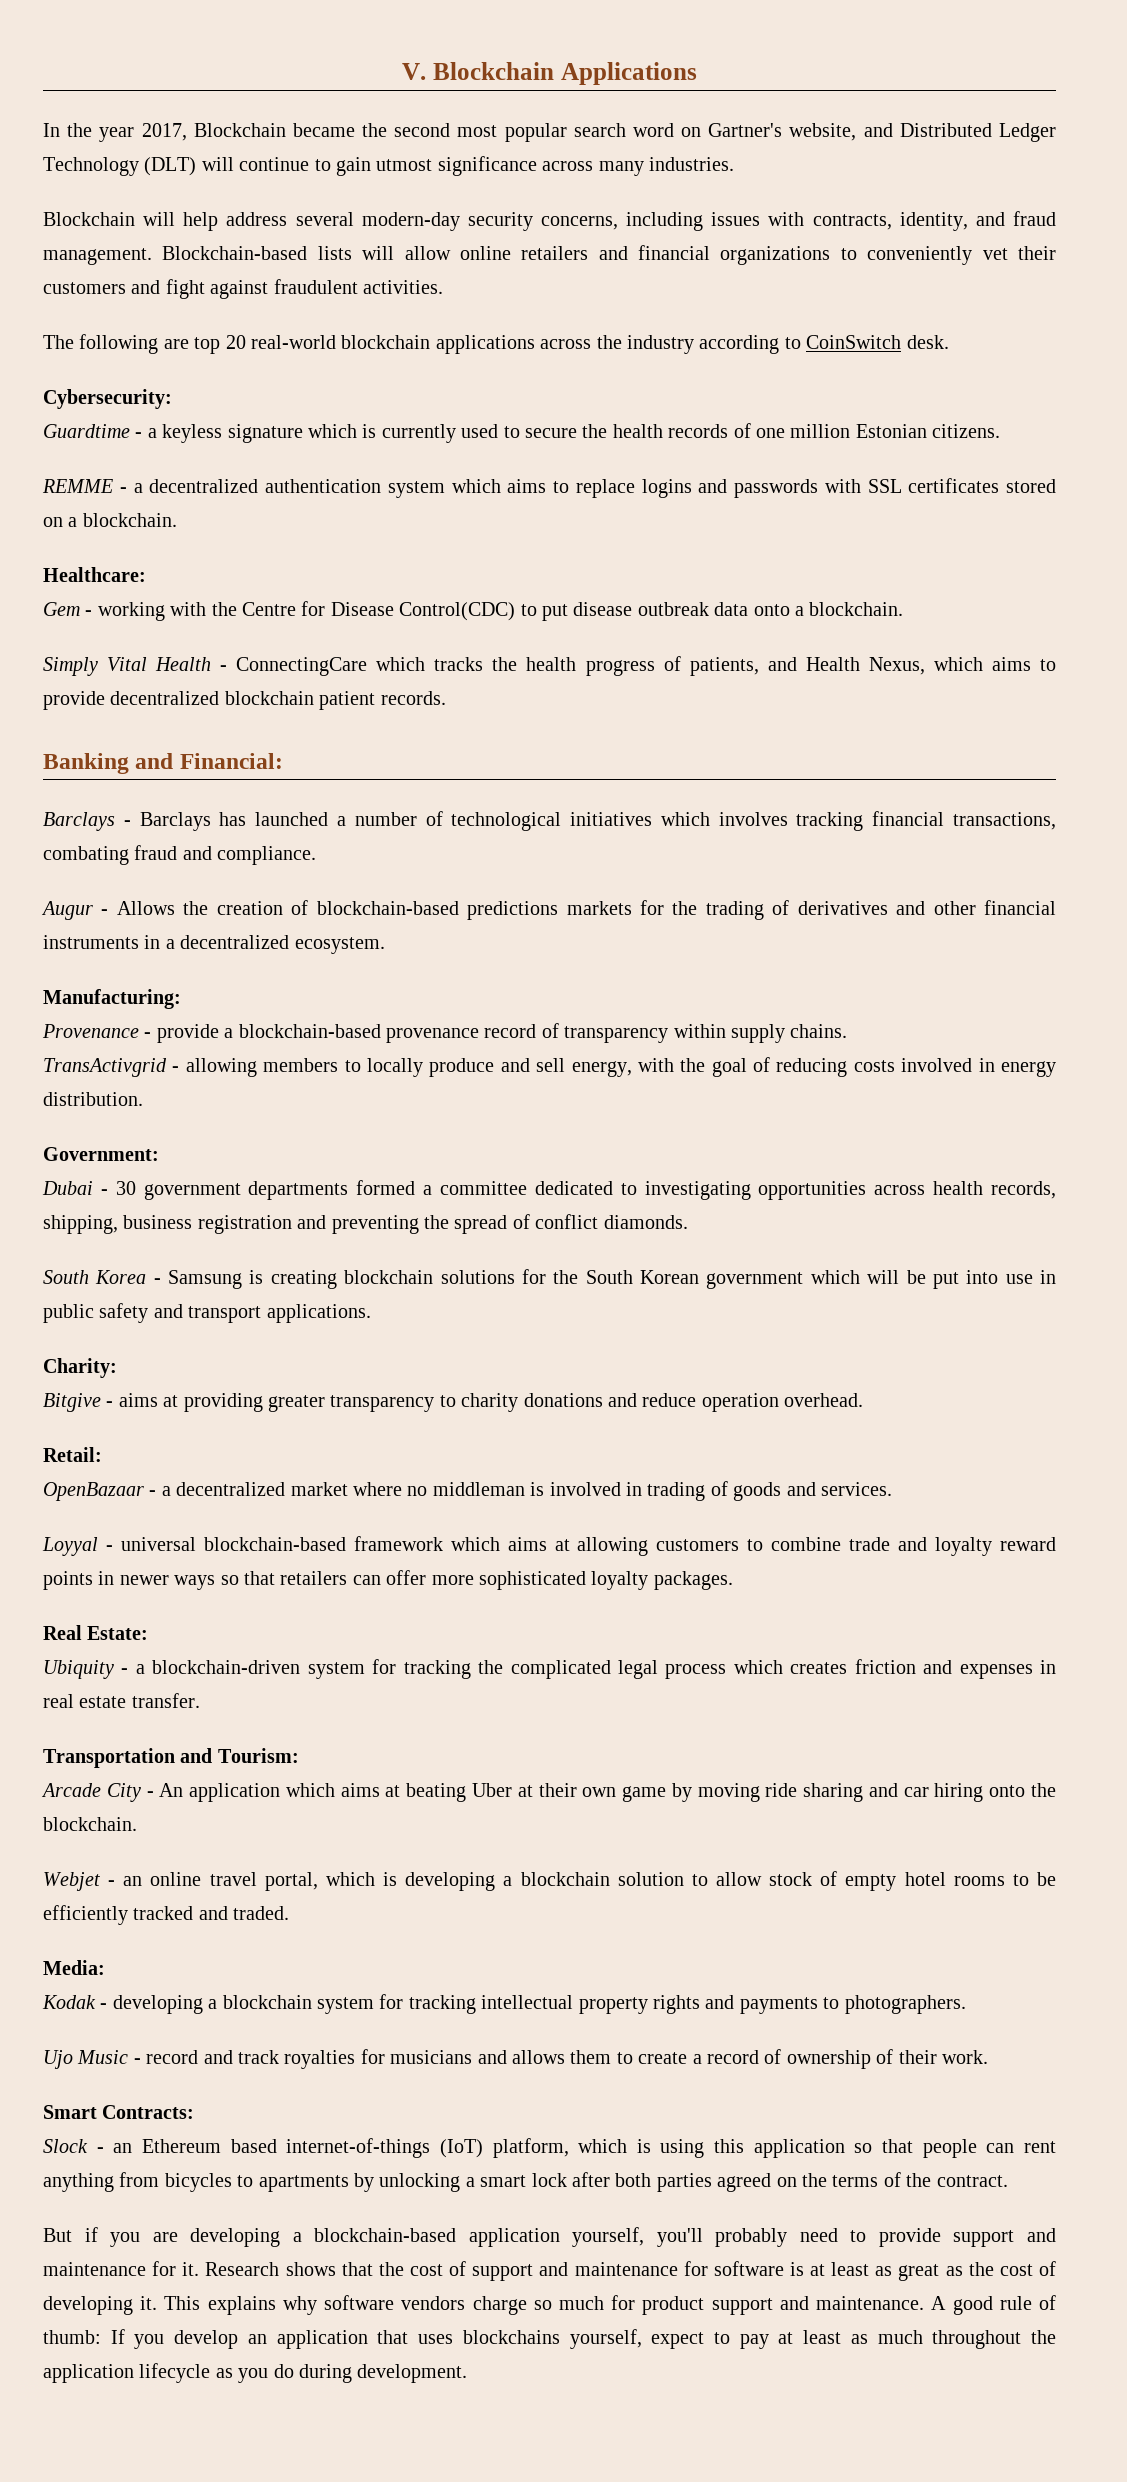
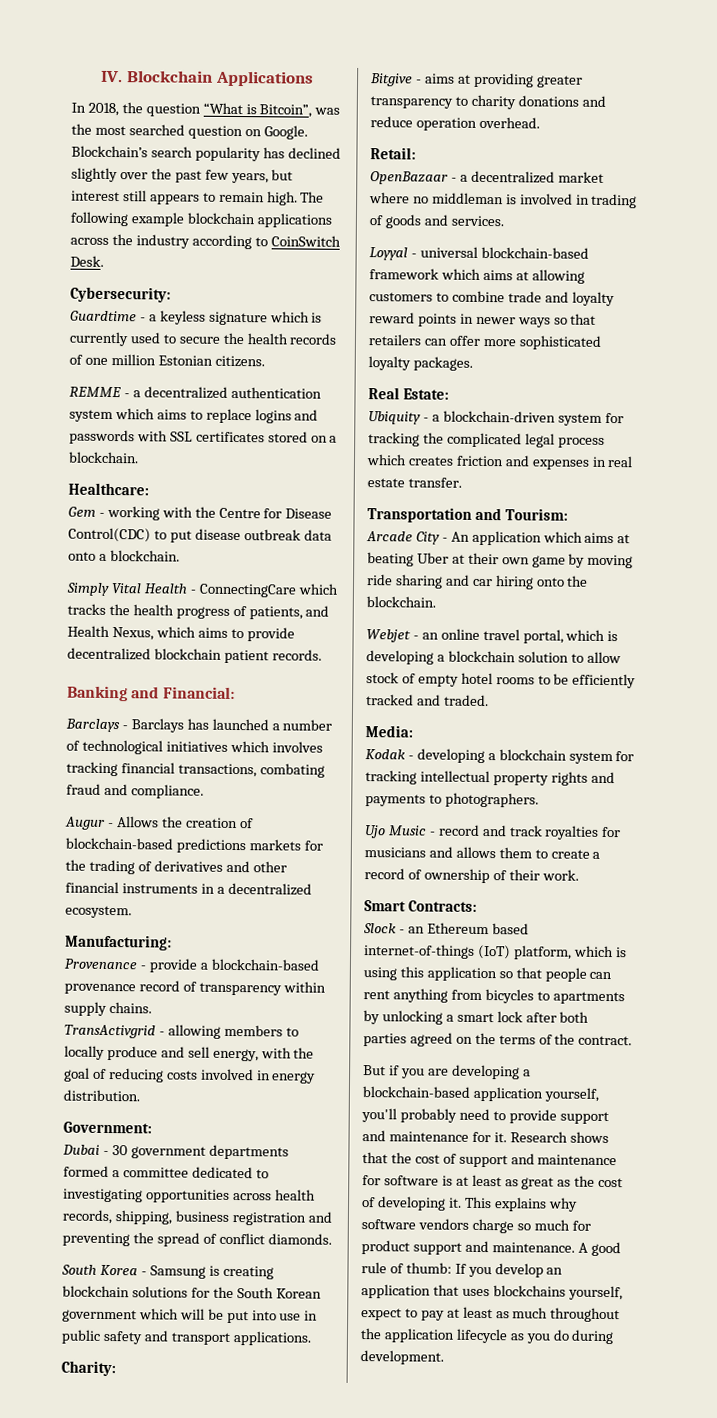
[402,63,427,80] V. -> [101,70,124,83] IV.
[67,123,1056,142] [43,156,734,176] [43,211,1056,231] [43,245,1056,265] [43,279,443,299] [43,334,336,354] the year 2017, Blockchain became the second most popular search word on Gartner's website, and Distributed Ledger Technology (DLT) will continue to gain utmost significance across many industries. // Blockchain will help address several modern-day security concerns, including issues with contracts, identity, and fraud management. Blockchain-based lists will allow online retailers and financial organizations to conveniently vet their customers and fight against fraudulent activities. // The following are top 20 real-world -> [87,102,341,118] [71,123,308,140] [71,145,341,162] [71,167,294,184] [71,190,325,206] [70,211,184,227] 2018, the question “What is Bitcoin”, was the most searched question on Google. Blockchain’s search popularity has declined slightly over the past few years, but interest still appears to remain high. The following example
[906,335,949,349] desk. -> [70,255,104,267] Desk.

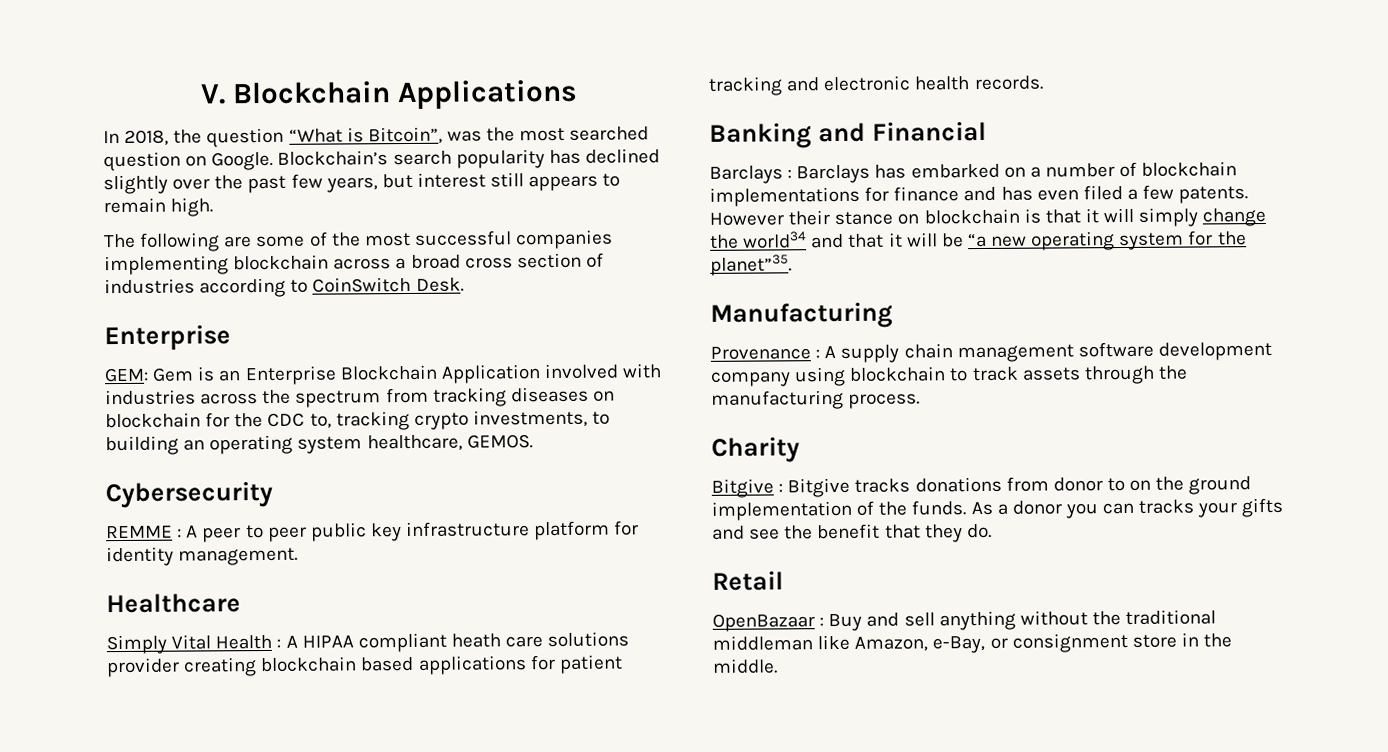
[101,70,124,83] IV. -> [200,83,227,105] V.
(298, 198) none -> (214, 207) //
[130,212,332,228] [70,234,341,250] [70,255,104,267] [70,286,171,303] [70,310,323,326] [69,331,338,347] [69,354,265,368] [69,386,322,399] [69,408,319,424] [69,429,338,445] [68,451,139,464] [68,482,149,496] [68,505,333,521] [68,527,332,543] [68,549,180,562] [66,582,339,598] [67,603,330,620] [67,625,295,642] [67,647,269,664] example blockchain applications across the industry according to CoinSwitch Desk. // Cybersecurity: // Guardtime - a keyless signature which is currently used to secure the health records of one million Estonian citizens. // REMME - a decentralized authentication system which aims to replace logins and passwords with SSL certificates stored on a blockchain. // Healthcare: // Gem - working with the Centre for Disease Control(CDC) to put disease outbreak data onto a blockchain. // Simply Vital Health - ConnectingCare which tracks the health progress of patients, and Health Nexus, which aims to provide decentralized blockchain patient -> [224,229,614,250] [104,252,604,276] [104,276,464,298] [104,324,231,352] [104,363,663,386] [105,386,615,408] [105,409,611,431] [105,434,533,456] [105,480,273,509] [106,520,640,543] [106,546,299,567] [106,593,241,614] [106,631,630,655] [106,654,623,678] [708,75,971,96] are some of the most successful companies implementing blockchain across a broad cross section of industries according to CoinSwitch Desk. // Enterprise // GEM: Gem is an Enterprise Blockchain Application involved with industries across the spectrum from tracking diseases on blockchain for the CDC to, tracking crypto investments, to building an operating system healthcare, GEMOS. // Cybersecurity // REMME : A peer to peer public key infrastructure platform for identity management. // Healthcare // Simply Vital Health : A HIPAA compliant heath care solutions provider creating blockchain based applications for patient tracking and electronic health
[162,686,235,700] [65,718,128,733] Financial: // Barclays - -> [871,120,987,142] [709,165,793,184] Financial // Barclays :
[211,718,269,731] launched -> [910,163,1026,179] embarked on
[81,739,323,755] [66,761,325,778] [66,783,204,799] [65,816,254,830] [65,837,323,854] [65,859,287,875] [65,881,312,896] [65,905,132,919] [65,934,172,951] [64,958,319,973] [64,980,326,996] [64,1001,152,1016] [64,1024,299,1039] [64,1045,315,1062] [63,1067,317,1084] [63,1089,140,1102] [63,1121,152,1134] [62,1144,289,1160] [63,1165,269,1179] [63,1188,316,1203] [62,1209,332,1226] [62,1232,332,1247] [61,1264,274,1280] [62,1285,322,1299] [62,1308,319,1324] [61,1329,311,1346] [61,1360,116,1377] [370,72,583,88] [370,94,606,110] [370,116,540,131] [370,147,416,160] [370,170,604,185] [369,192,638,209] [369,214,504,229] [369,246,589,261] [369,268,585,284] [369,290,615,307] [369,312,597,328] [368,334,602,350] [368,356,473,371] [368,387,449,400] [368,410,624,426] [368,432,605,448] [366,454,634,470] [367,477,462,488] [367,507,568,523] [366,530,631,546] [367,552,634,569] [366,574,589,590] [366,596,436,608] [366,628,619,644] [366,650,621,665] [366,672,637,689] [366,694,489,707] [365,725,413,738] [365,748,635,765] [365,770,615,786] [365,792,539,808] [364,824,622,840] [364,846,601,859] [364,868,579,884] [364,900,477,912] [363,922,529,935] [364,944,627,960] [363,966,613,982] [363,988,625,1005] [363,1010,590,1025] [363,1032,633,1047] [363,1064,531,1080] [362,1086,599,1102] [361,1108,609,1125] [362,1130,609,1144] [362,1152,618,1168] [362,1174,624,1190] [362,1196,578,1212] [361,1218,591,1234] [361,1240,621,1257] [361,1262,564,1278] [361,1284,623,1301] [361,1306,621,1323] [360,1328,615,1345] [360,1350,444,1365] technological initiatives which involves tracking financial transactions, combating fraud and compliance. // Augur - Allows the creation of blockchain-based predictions markets for the trading of derivatives and other financial instruments in a decentralized ecosystem. // Manufacturing: // Provenance - provide a blockchain-based provenance record of transparency within supply chains. // TransActivgrid - allowing members to locally produce and sell energy, with the goal of reducing costs involved in energy distribution. // Government: // Dubai - 30 government departments formed a committee dedicated to investigating opportunities across health records, shipping, business registration and preventing the spread of conflict diamonds. // South Korea - Samsung is creating blockchain solutions for the South Korean government which will be put into use in public safety and transport applications. // Charity: // Bitgive - aims at providing greater transparency to charity donations and reduce operation overhead. // Retail: // OpenBazaar - a decentralized market where no middleman is involved in trading of goods and services. // Loyyal - universal blockchain-based framework which aims at allowing customers to combine trade and loyalty reward points in newer ways so that retailers can offer more sophisticated loyalty packages. // Real Estate: // Ubiquity - a blockchain-driven system for tracking the complicated legal process which creates friction and expenses in real estate transfer. // Transportation and Tourism: // Arcade City - An application which aims at beating Uber at their own game by moving ride sharing and car hiring onto the blockchain. // Webjet - an online travel portal, which is developing a blockchain solution to allow stock of empty hotel rooms to be efficiently tracked and traded. // Media: // Kodak - developing a blockchain system for tracking intellectual property rights and payments to photographers. // Ujo Music - record and track royalties for musicians and allows them to create a record of ownership of their work. // Smart Contracts: // Slock - an Ethereum based internet-of-things (IoT) platform, which is using this application so that people can rent anything from bicycles to apartments by unlocking a smart lock after both parties agreed on the terms of the contract. // But if you are developing a blockchain-based application yourself, you'll probably need to provide support and maintenance for it. Research shows that the cost of support and maintenance for software is at least as great as the cost of developing it. This explains why software vendors charge so much for product support and maintenance. A good rule of thumb: If you develop an application that uses blockchains yourself, expect to pay at least as much throughout the application lifecycle as you do during development. -> [1141,161,1238,177] [709,184,1249,207] [709,207,1267,227] [710,230,1247,251] [710,254,792,276] [710,301,893,329] [710,341,1272,363] [710,365,1188,387] [711,389,921,410] [711,436,800,463] [711,476,1252,498] [711,497,1284,521] [712,523,992,543] [712,570,784,591] [712,609,1217,632] [712,632,1233,654] [712,658,778,674] blockchain implementations for finance and has even filed a few patents. However their stance on blockchain is that it will simply change the world34 and that it will be “a new operating system for the planet”35. // Manufacturing // Provenance : A supply chain management software development company using blockchain to track assets through the manufacturing process. // Charity // Bitgive : Bitgive tracks donations from donor to on the ground implementation of the funds. As a donor you can tracks your gifts and see the benefit that they do. // Retail // OpenBazaar : Buy and sell anything without the traditional middleman like Amazon, e-Bay, or consignment store in the middle.

